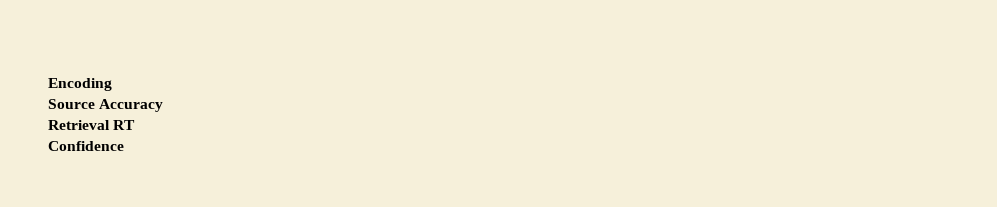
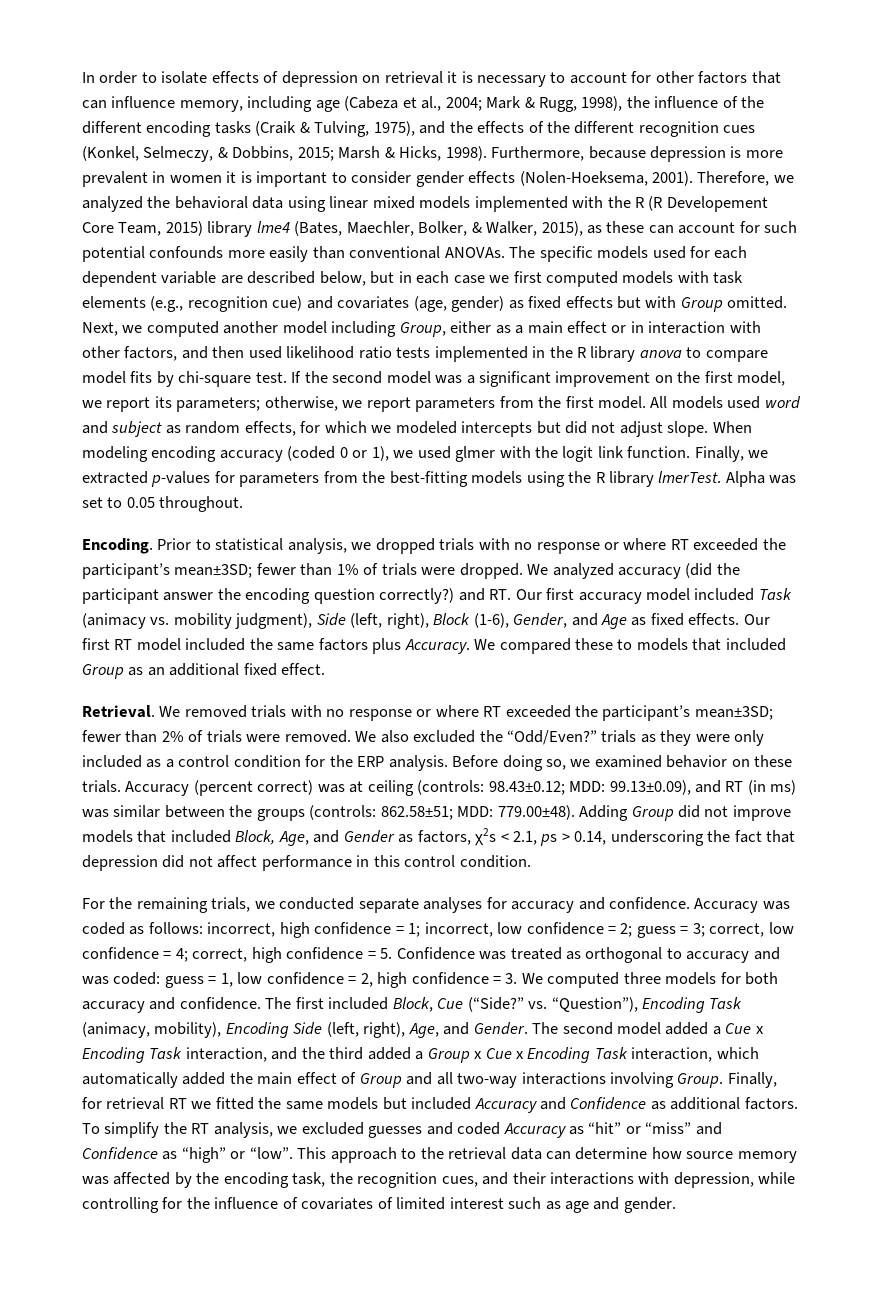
[48,78,112,91] [48,99,164,112] [48,120,136,130] [48,141,124,151] Encoding // Source Accuracy // Retrieval RT // Confidence -> [82,71,781,87] [82,96,765,112] [82,121,756,137] [82,146,783,162] [82,171,794,187] [82,196,768,212] [82,221,798,237] [82,246,748,262] [82,271,744,287] [82,296,788,312] [82,321,761,337] [82,346,768,362] [82,371,786,387] [82,396,801,412] [82,421,752,437] [82,446,769,462] [82,471,797,487] [82,496,244,512] [82,538,786,554] [82,563,740,579] [82,588,792,604] [82,613,770,629] [82,638,786,654] [82,663,326,679] [82,705,773,721] [82,730,765,746] [82,755,793,771] [82,780,797,796] [82,805,791,821] [82,828,796,846] [82,855,531,871] [82,897,790,913] [82,922,794,938] [82,947,780,963] [82,972,779,988] [82,997,743,1013] [82,1022,764,1038] [82,1047,759,1063] [82,1072,777,1088] [82,1097,798,1113] [82,1122,722,1138] [82,1147,797,1163] [82,1172,796,1188] [82,1197,676,1213] In order to isolate effects of depression on retrieval it is necessary to account for other factors that can influence memory, including age (Cabeza et al., 2004; Mark & Rugg, 1998), the influence of the different encoding tasks (Craik & Tulving, 1975), and the effects of the different recognition cues (Konkel, Selmeczy, & Dobbins, 2015; Marsh & Hicks, 1998). Furthermore, because depression is more prevalent in women it is important to consider gender effects (Nolen-Hoeksema, 2001). Therefore, we analyzed the behavioral data using linear mixed models implemented with the R (R Developement Core Team, 2015) library lme4 (Bates, Maechler, Bolker, & Walker, 2015), as these can account for such potential confounds more easily than conventional ANOVAs. The specific models used for each dependent variable are described below, but in each case we first computed models with task elements (e.g., recognition cue) and covariates (age, gender) as fixed effects but with Group omitted. Next, we computed another model including Group, either as a main effect or in interaction with other factors, and then used likelihood ratio tests implemented in the R library anova to compare model fits by chi-square test. If the second model was a significant improvement on the first model, we report its parameters; otherwise, we report parameters from the first model. All models used word and subject as random effects, for which we modeled intercepts but did not adjust slope. When modeling encoding accuracy (coded 0 or 1), we used glmer with the logit link function. Finally, we extracted p-values for parameters from the best-fitting models using the R library lmerTest. Alpha was set to 0.05 throughout. // Encoding. Prior to statistical analysis, we dropped trials with no response or where RT exceeded the participant’s mean±3SD; fewer than 1% of trials were dropped. We analyzed accuracy (did the participant answer the encoding question correctly?) and RT. Our first accuracy model included Task (animacy vs. mobility judgment), Side (left, right), Block (1-6), Gender, and Age as fixed effects. Our first RT model included the same factors plus Accuracy. We compared these to models that included Group as an additional fixed effect. // Retrieval. We removed trials with no response or where RT exceeded the participant’s mean±3SD; fewer than 2% of trials were removed. We also excluded the “Odd/Even?” trials as they were only included as a control condition for the ERP analysis. Before doing so, we examined behavior on these trials. Accuracy (percent correct) was at ceiling (controls: 98.43±0.12; MDD: 99.13±0.09), and RT (in ms) was similar between the groups (controls: 862.58±51; MDD: 779.00±48). Adding Group did not improve models that included Block, Age, and Gender as factors, χ2s < 2.1, ps > 0.14, underscoring the fact that depression did not affect performance in this control condition. // For the remaining trials, we conducted separate analyses for accuracy and confidence. Accuracy was coded as follows: incorrect, high confidence = 1; incorrect, low confidence = 2; guess = 3; correct, low confidence = 4; correct, high confidence = 5. Confidence was treated as orthogonal to accuracy and was coded: guess = 1, low confidence = 2, high confidence = 3. We computed three models for both accuracy and confidence. The first included Block, Cue (“Side?” vs. “Question”), Encoding Task (animacy, mobility), Encoding Side (left, right), Age, and Gender. The second model added a Cue x Encoding Task interaction, and the third added a Group x Cue x Encoding Task interaction, which automatically added the main effect of Group and all two-way interactions involving Group. Finally, for retrieval RT we fitted the same models but included Accuracy and Confidence as additional factors. To simplify the RT analysis, we excluded guesses and coded Accuracy as “hit” or “miss” and Confidence as “high” or “low”. This approach to the retrieval data can determine how source memory was affected by the encoding task, the recognition cues, and their interactions with depression, while controlling for the influence of covariates of limited interest such as age and gender.

